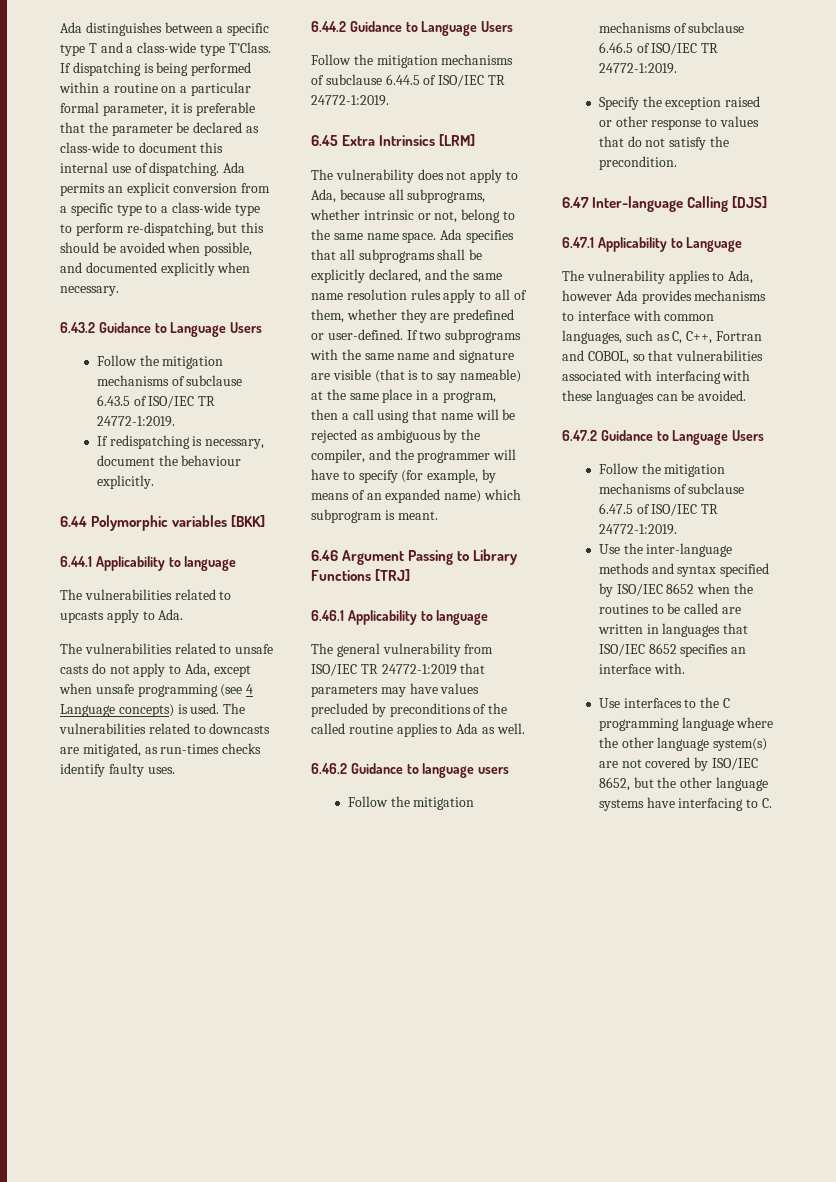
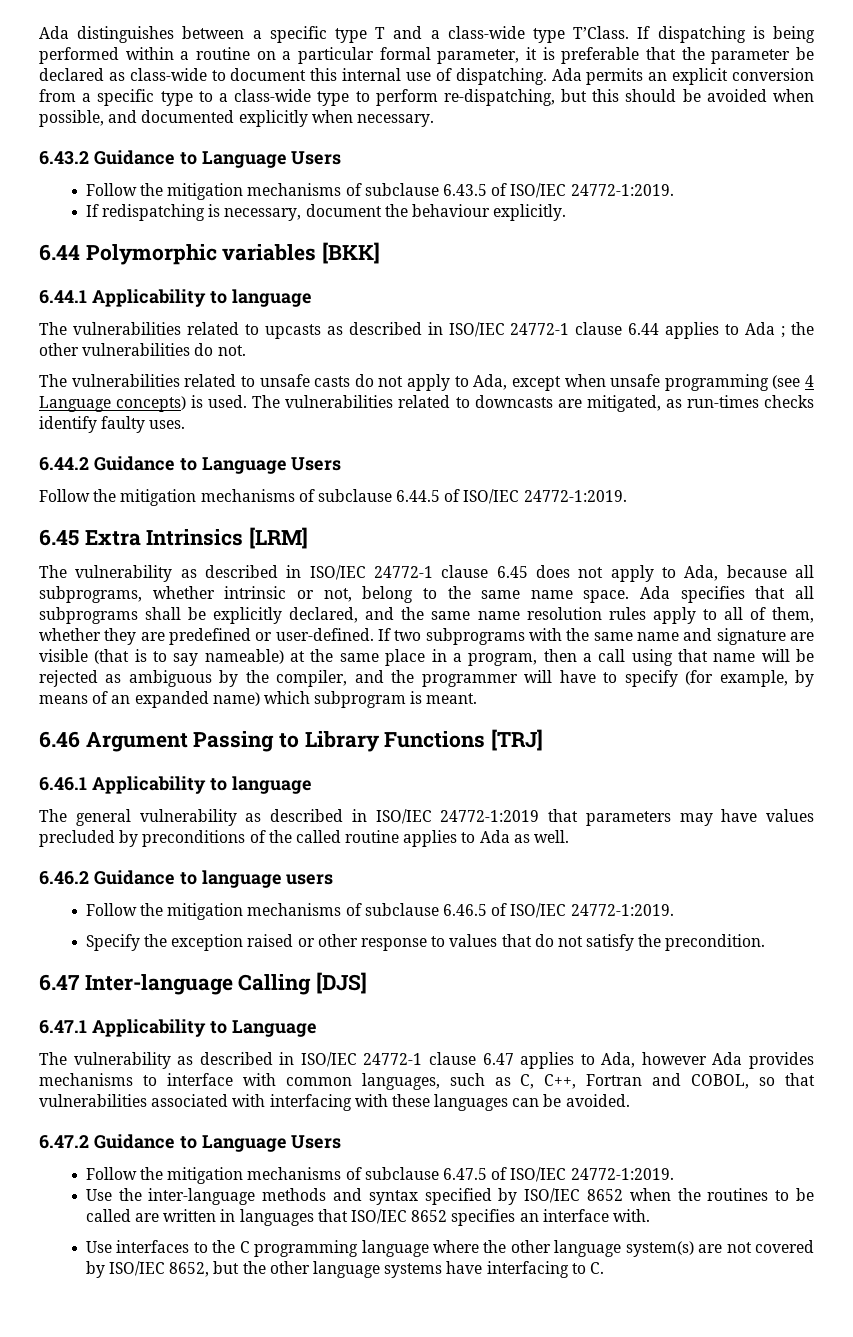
[198,396,216,406] TR -> (567, 190) none
[106,609,184,623] apply to Ada. -> [326,322,814,339] [39,343,246,356] as described in ISO/IEC 24772-1 clause 6.44 applies to Ada ; the other vulnerabilities do not.
[487,75,505,85] TR -> (520, 496) none
(414, 176) none -> [180,565,528,580] as described in ISO/IEC 24772-1 clause 6.45
[464,644,494,654] [311,664,378,676] from ISO/IEC TR -> [245,809,432,824] as described in ISO/IEC
[701,43,719,53] TR -> (567, 910) none
(665, 277) none -> [177,1052,514,1067] as described in ISO/IEC 24772-1 clause 6.47
[701,504,719,514] TR -> (567, 1174) none

